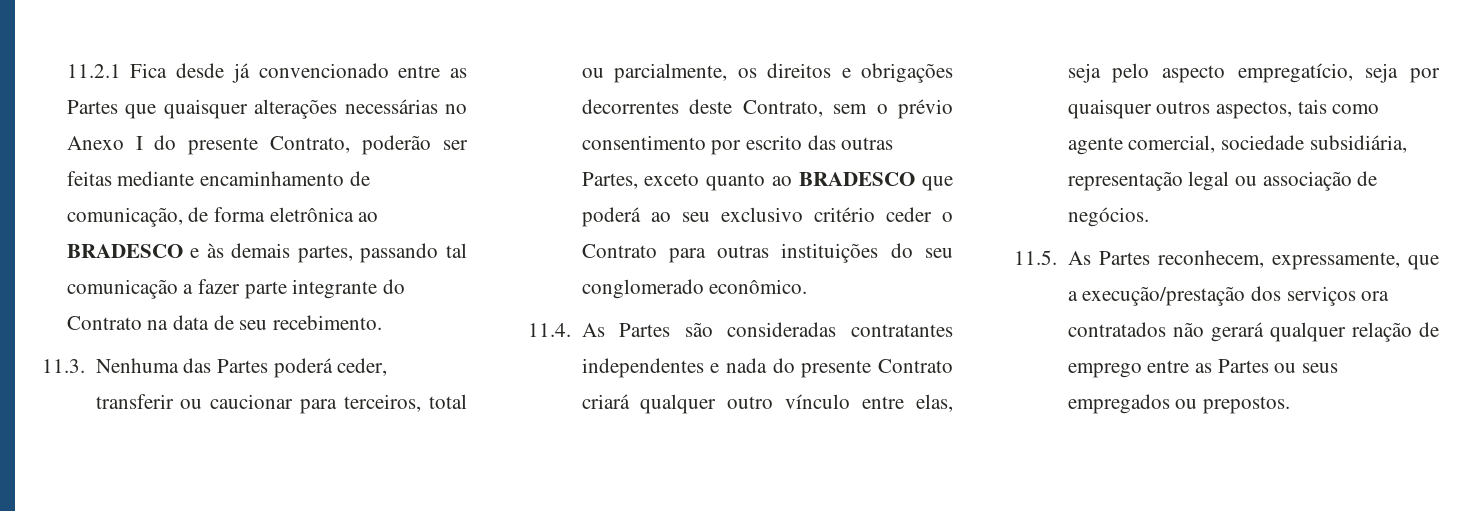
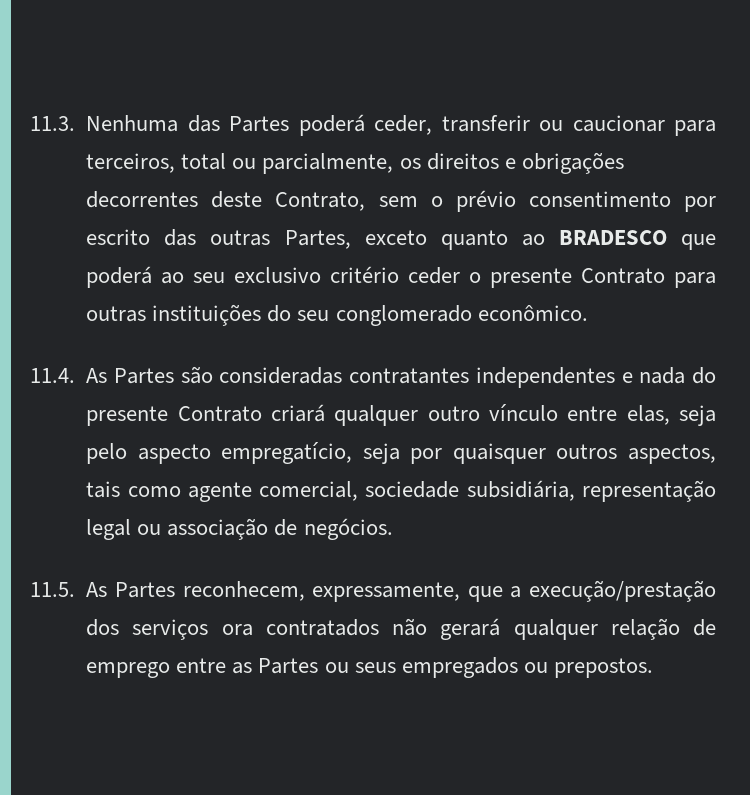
[66,63,467,83] [66,99,467,119] [66,135,468,155] [66,171,370,186] [66,207,379,227] [66,243,467,263] [66,279,405,299] [66,315,382,330] 11.2.1 Fica desde já convencionado entre as Partes que quaisquer alterações necessárias no Anexo I do presente Contrato, poderão ser feitas mediante encaminhamento de comunicação, de forma eletrônica ao BRADESCO e às demais partes, passando tal comunicação a fazer parte integrante do Contrato na data de seu recebimento. // -> (30, 123) none
(953, 217) none -> [490,268,573,288] presente

